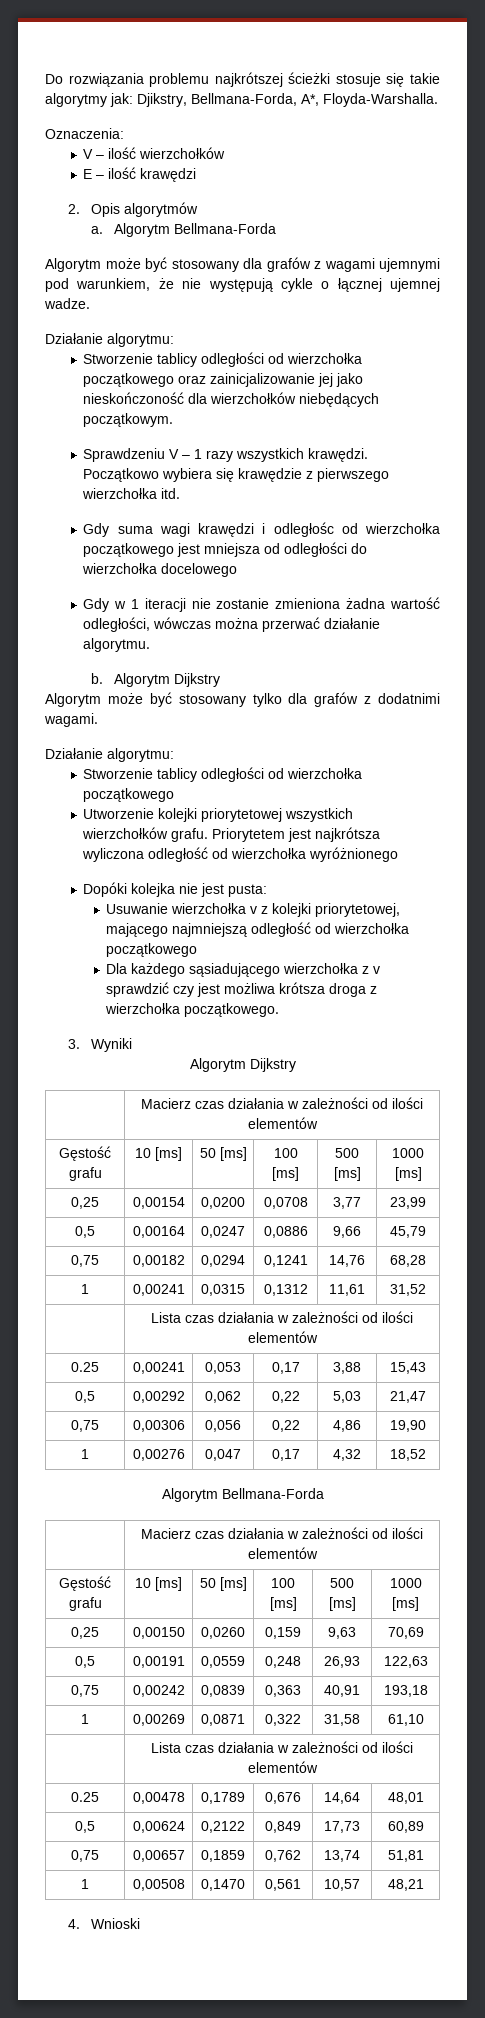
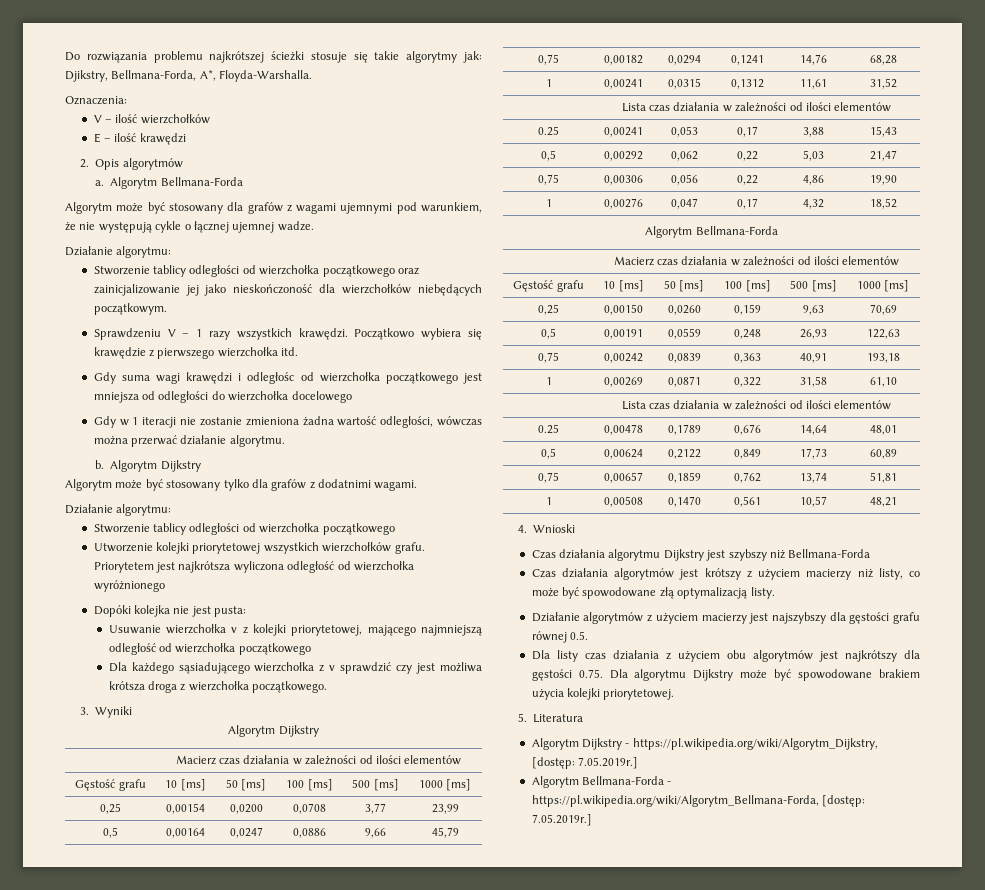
(140, 1923) none -> [531,549,871,561] [531,568,920,580] [531,587,775,599] [531,612,920,624] [531,631,589,643] [531,650,921,662] [531,669,920,681] [531,688,675,700] [517,713,584,723] [531,738,878,750] [531,757,639,769] [531,776,672,788] [531,795,866,807] [531,814,592,826] // Czas działania algorytmu Dijkstry jest szybszy niż Bellmana-Forda // Czas działania algorytmów jest krótszy z użyciem macierzy niż listy, co może być spowodowane złą optymalizacją listy. // Działanie algorytmów z użyciem macierzy jest najszybszy dla gęstości grafu równej 0.5. // Dla listy czas działania z użyciem obu algorytmów jest najkrótszy dla gęstości 0.75. Dla algorytmu Dijkstry może być spowodowane brakiem użycia kolejki priorytetowej. // 5. Literatura // Algorytm Dijkstry - https://pl.wikipedia.org/wiki/Algorytm_Dijkstry, [dostęp: 7.05.2019r.] // Algorytm Bellmana-Forda - https://pl.wikipedia.org/wiki/Algorytm_Bellmana-Forda, [dostęp: 7.05.2019r.]

